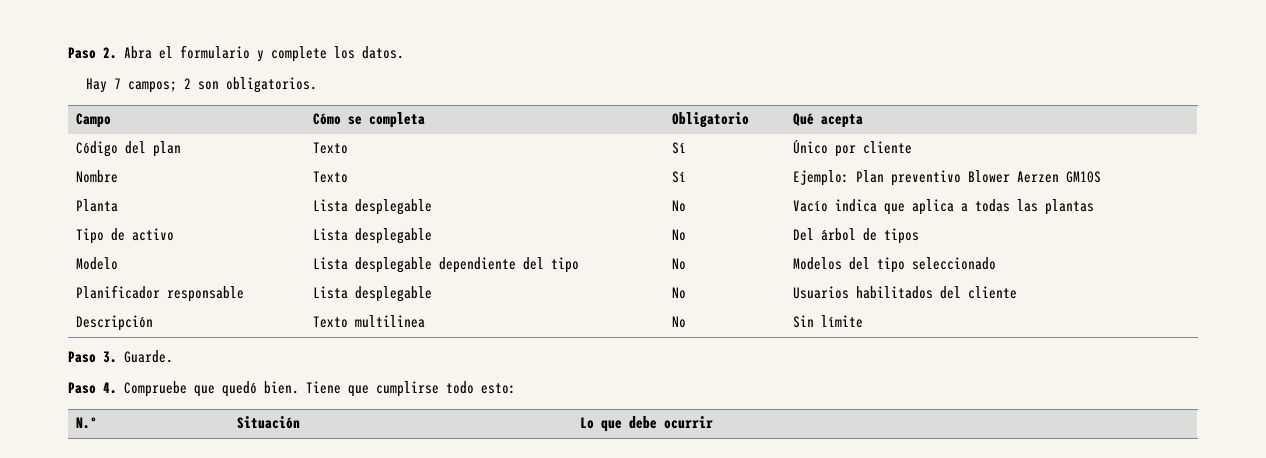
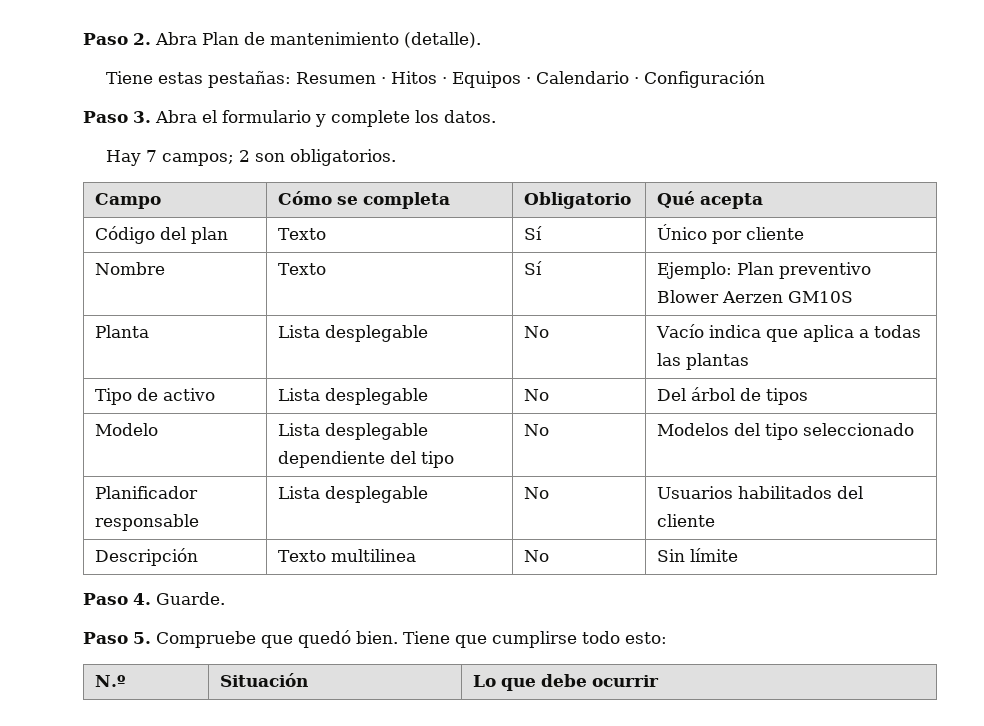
(152, 52) none -> [202,32,481,48] [106,70,766,88] [83,110,197,123] Plan de mantenimiento (detalle). // Tiene estas pestañas: Resumen · Hitos · Equipos · Calendario · Configuración // Paso 3. Abra
[103,351,117,363] 3. -> [133,593,151,605] 4.
[103,382,117,394] 4. -> [133,632,151,644] 5.

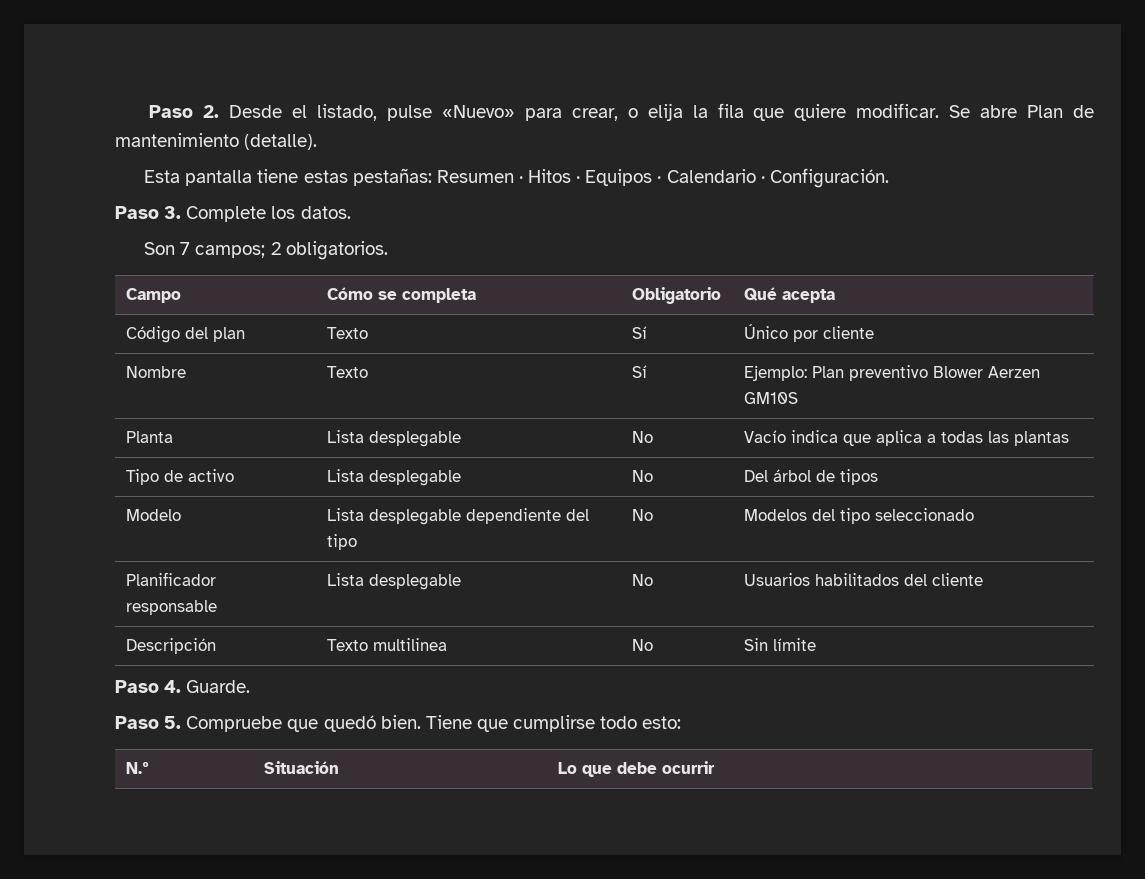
[155,32,197,45] Abra -> [229,103,1018,121] Desde el listado, pulse «Nuevo» para crear, o elija la fila que quiere modificar. Se abre
[106,71,154,84] Tiene -> [144,169,299,186] Esta pantalla tiene
[644,70,766,88] Configuración -> [769,168,889,188] Configuración.
[155,110,410,127] Abra el formulario y complete -> [186,206,267,222] Complete
[106,150,142,166] Hay -> [144,242,176,255] Son
[255,153,286,162] son -> (281, 248) none

